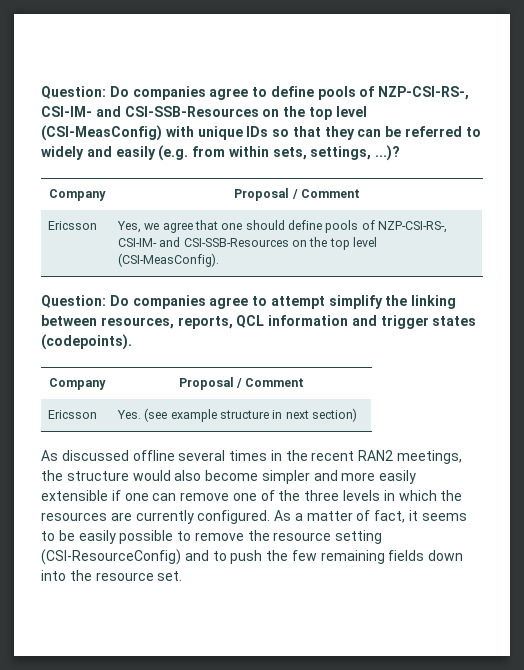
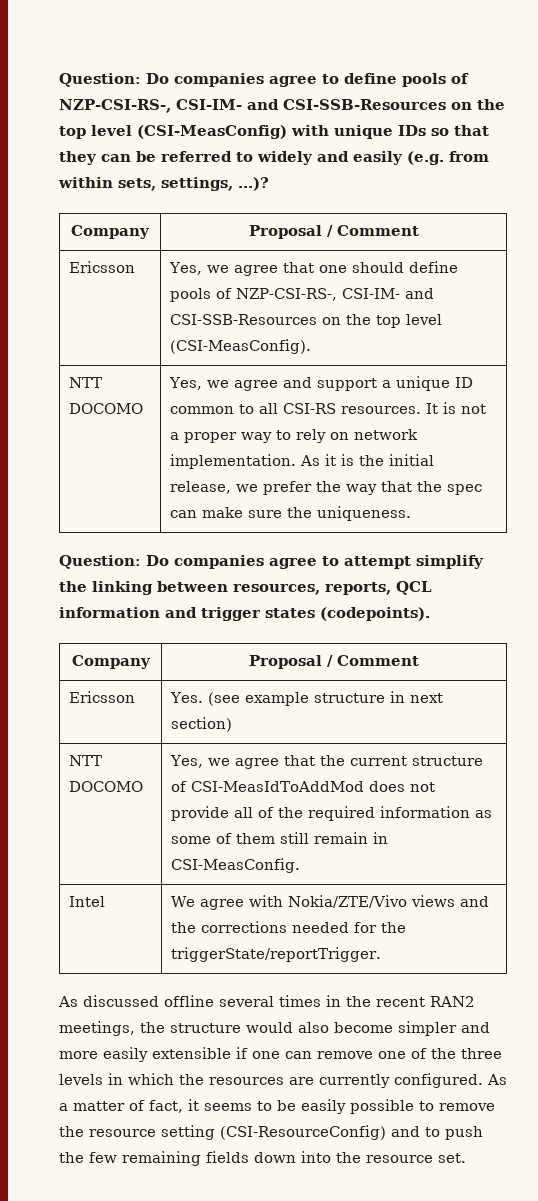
(219, 260) none -> [68,377,102,388] [68,403,143,414] [168,376,473,391] [169,402,486,414] [169,429,418,443] [169,454,434,469] [169,481,482,495] [169,506,411,521] // NTT DOCOMO | Yes, we agree and support a unique ID common to all CSI-RS resources. It is not a proper way to rely on network implementation. As it is the initial release, we prefer the way that the spec can make sure the uniqueness.
(358, 415) none -> [68,755,102,766] [68,781,143,792] [169,755,483,769] [170,781,435,792] [170,806,492,821] [170,832,388,844] [170,858,300,873] [68,896,105,907] [170,895,489,910] [170,921,406,933] [170,947,381,962] // NTT DOCOMO | Yes, we agree that the current structure of CSI-MeasIdToAddMod does not provide all of the required information as some of them still remain in CSI-MeasConfig. // Intel | We agree with Nokia/ZTE/Vivo views and the corrections needed for the triggerState/reportTrigger.

